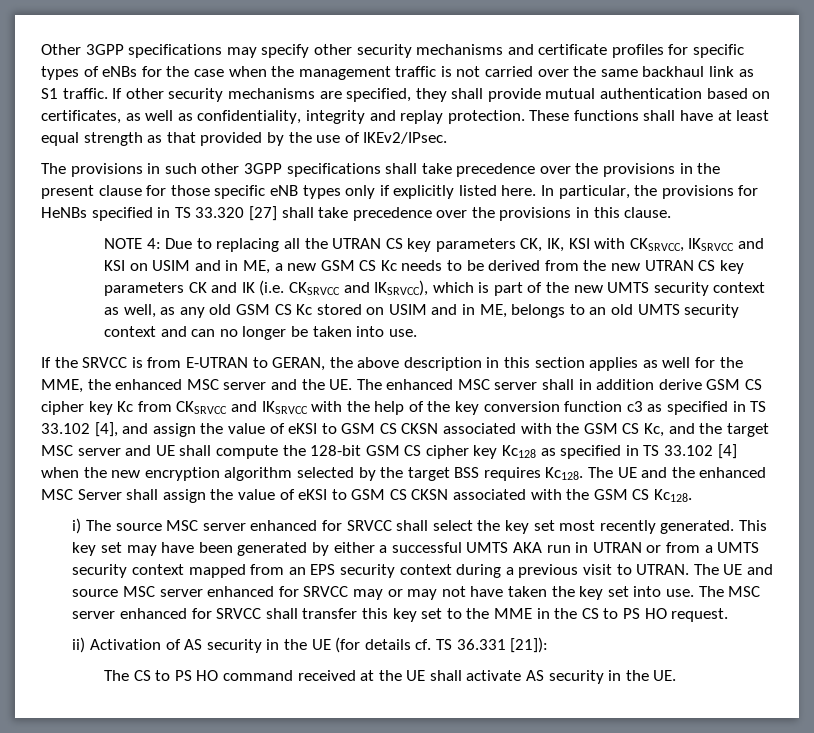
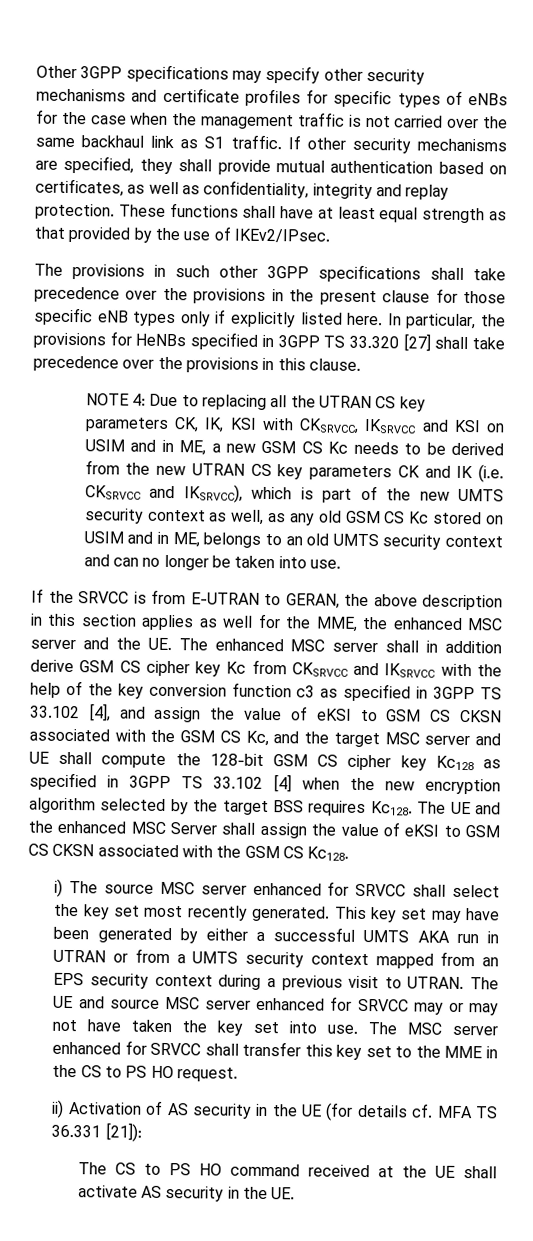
(171, 212) none -> [277,335,320,348] 3GPP
(746, 406) none -> [433,686,476,700] 3GPP
(639, 450) none -> [129,775,171,789] 3GPP
(432, 644) none -> [436,1105,473,1119] MFA

